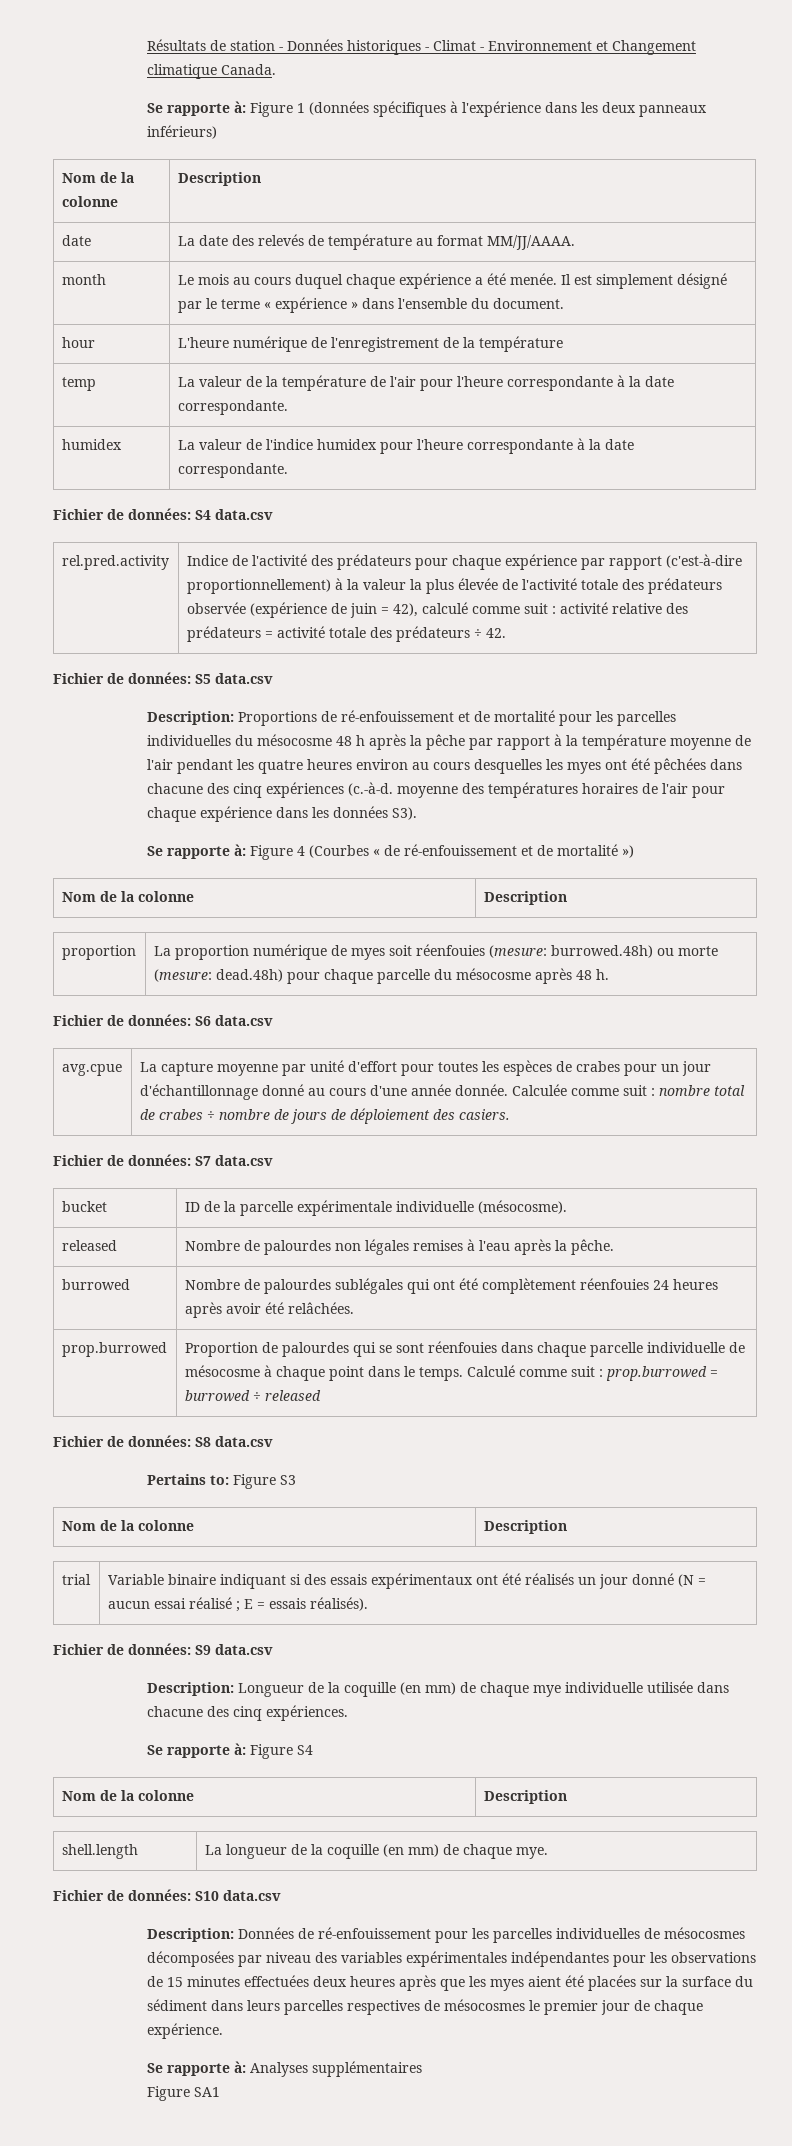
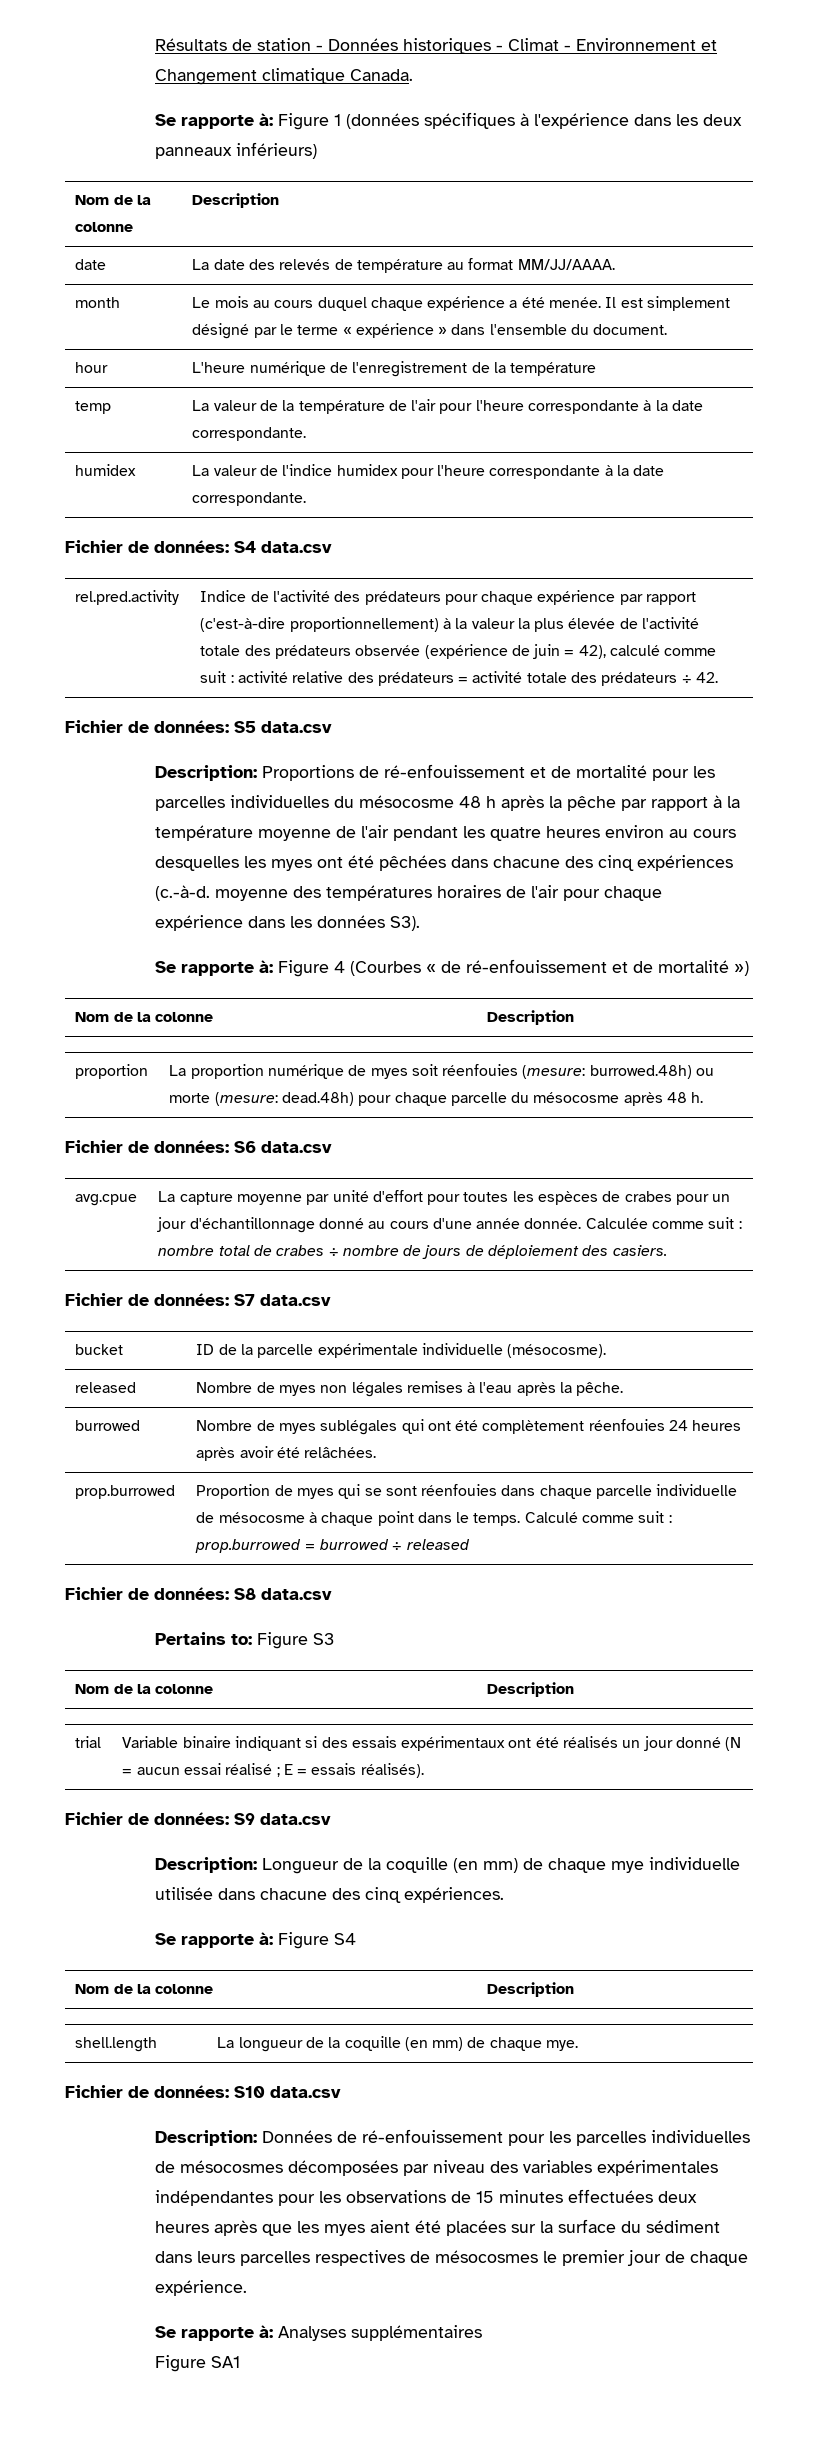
[263,1240,331,1255] palourdes -> [278,1385,316,1396] myes
[263,1279,331,1294] palourdes -> [278,1423,316,1434] myes
[281,1342,349,1357] palourdes -> [296,1488,334,1499] myes

